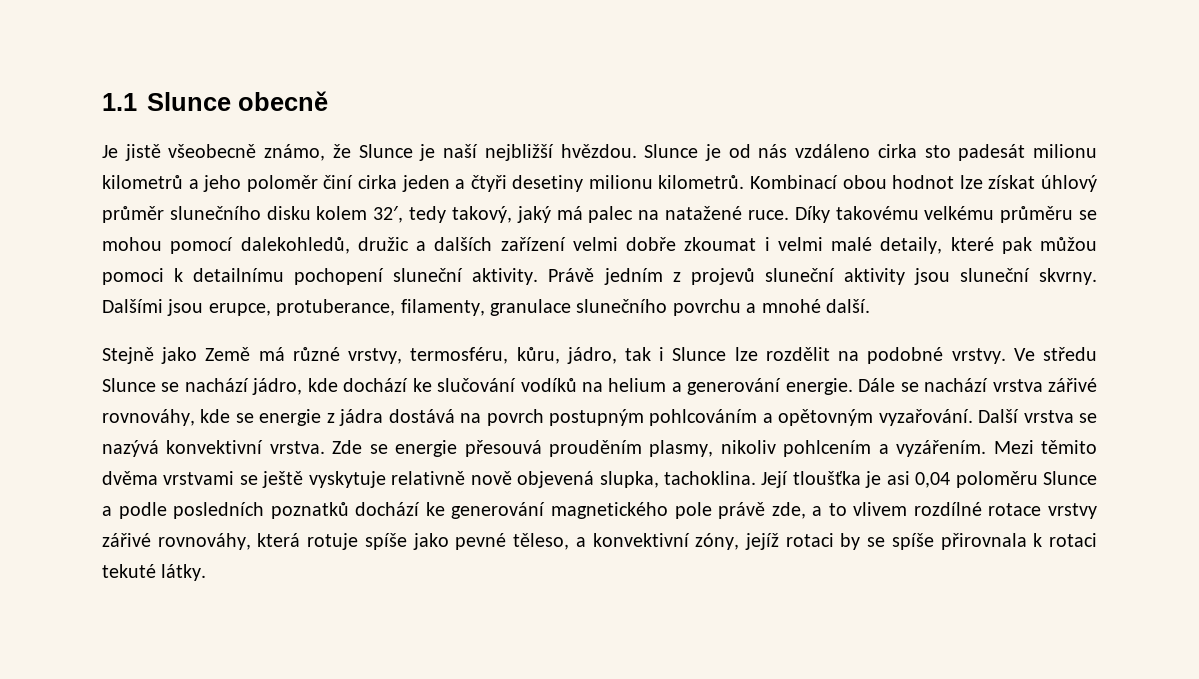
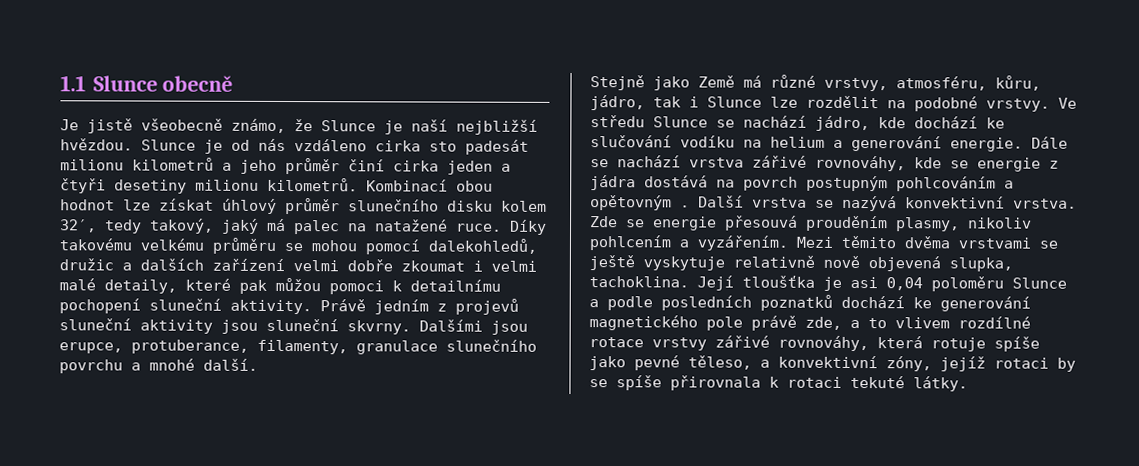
[246,175,318,192] poloměr -> [285,158,340,175] průměr
[410,347,509,364] termosféru, -> [896,76,987,91] atmosféru,
[520,378,577,392] vodíků -> [680,135,735,148] vodíku
[878,409,973,426] vyzařování. -> [680,205,690,208] .

